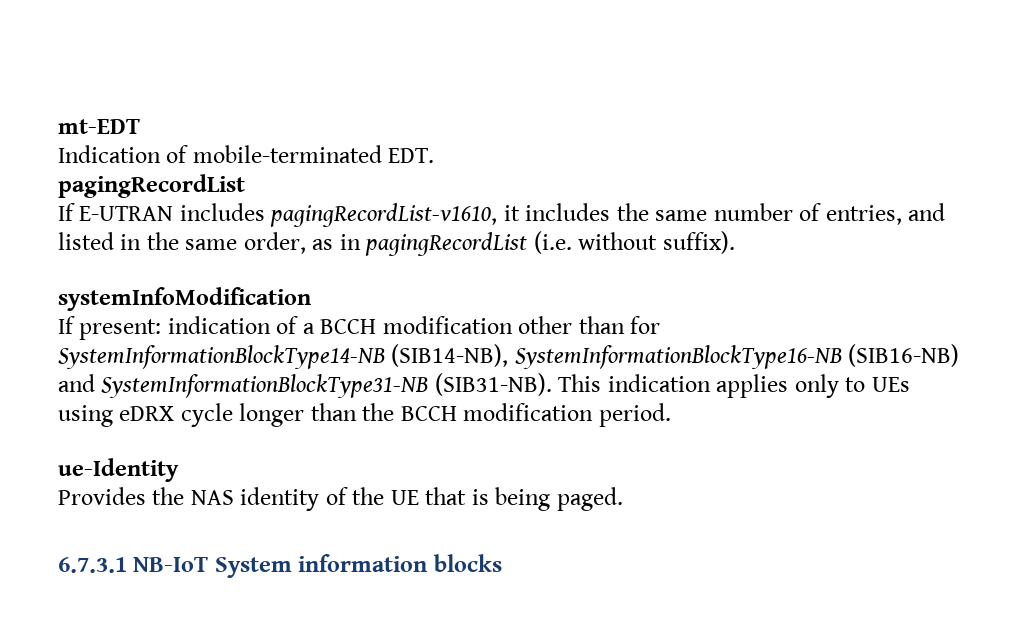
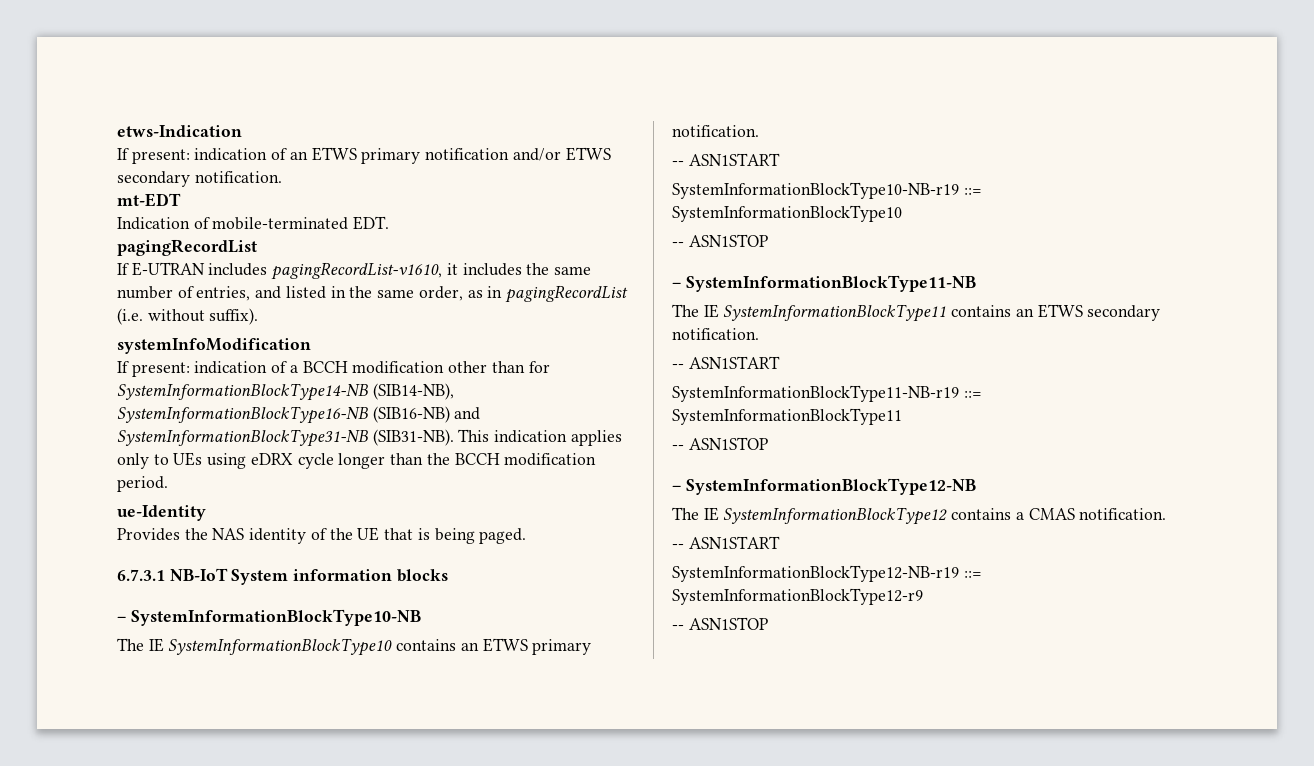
(58, 126) none -> [117,125,242,137] [117,147,611,164] [117,171,282,187] etws-Indication // If present: indication of an ETWS primary notification and/or ETWS secondary notification. //
(502, 563) none -> [117,609,421,626] [117,638,592,656] [672,125,759,137] [672,153,780,166] [672,182,982,199] [672,205,902,222] [672,234,768,247] [672,275,976,292] [672,304,1161,322] [672,328,759,340] [672,356,780,369] [672,385,982,402] [672,408,902,425] [672,437,768,450] [672,478,976,495] [672,507,1167,525] [672,536,780,549] [672,565,982,582] [672,588,923,605] [672,617,768,630] // – SystemInformationBlockType10-NB // The IE SystemInformationBlockType10 contains an ETWS primary notification. // -- ASN1START // SystemInformationBlockType10-NB-r19 ::= SystemInformationBlockType10 // -- ASN1STOP // – SystemInformationBlockType11-NB // The IE SystemInformationBlockType11 contains an ETWS secondary notification. // -- ASN1START // SystemInformationBlockType11-NB-r19 ::= SystemInformationBlockType11 // -- ASN1STOP // – SystemInformationBlockType12-NB // The IE SystemInformationBlockType12 contains a CMAS notification. // -- ASN1START // SystemInformationBlockType12-NB-r19 ::= SystemInformationBlockType12-r9 // -- ASN1STOP

